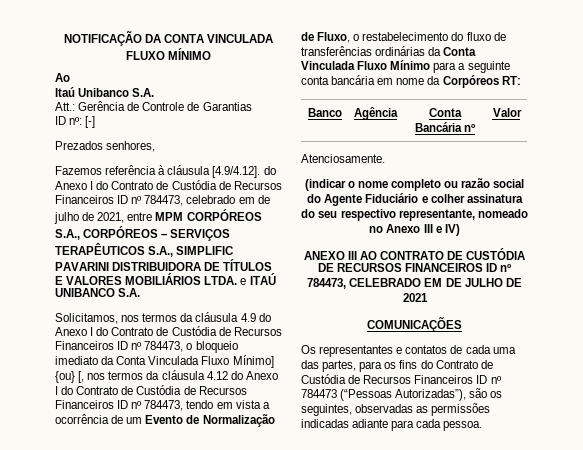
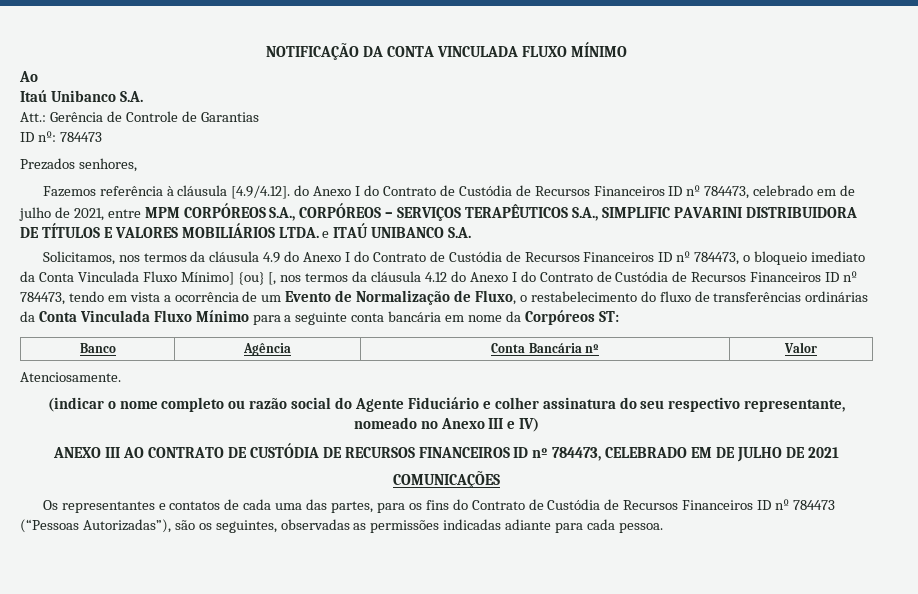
[85,116,96,128] [-] -> [59,132,102,142] 784473
[501,76,521,85] RT: -> [598,311,619,322] ST:

